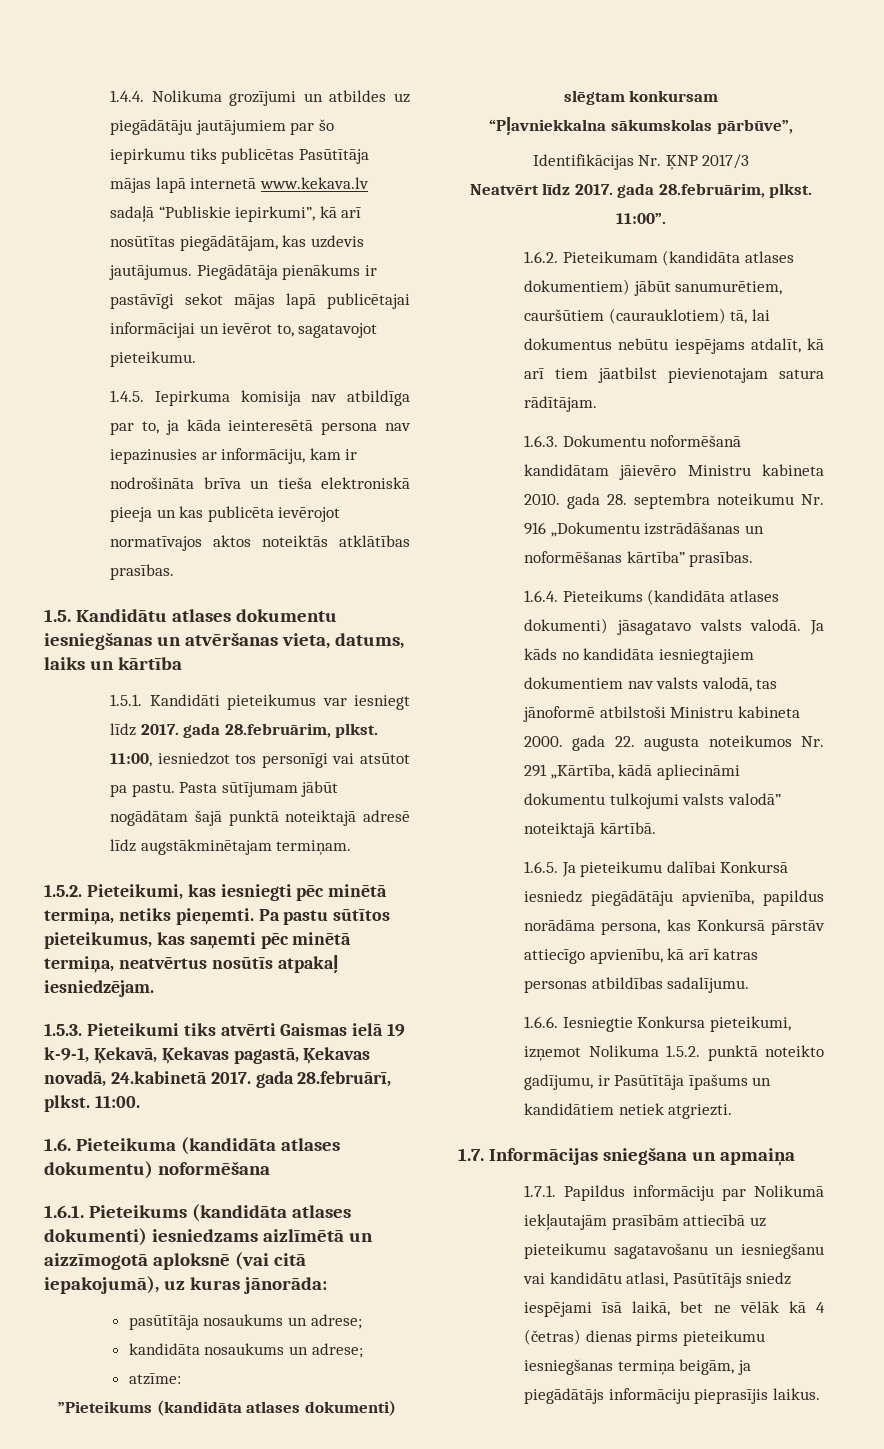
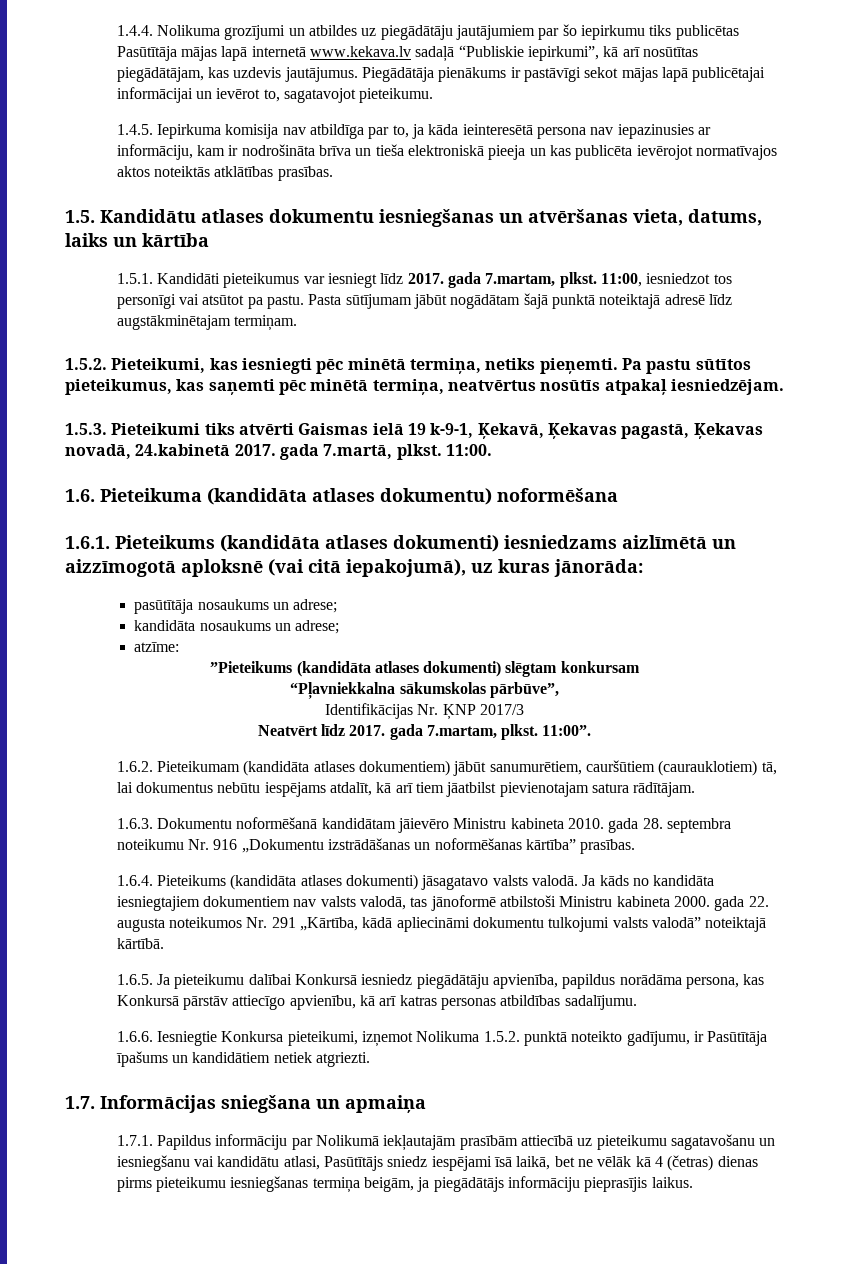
[224,723,331,738] 28.februārim, -> [485,273,556,287] 7.martam,
[297,1071,392,1087] 28.februārī, -> [323,444,393,459] 7.martā,
[658,183,765,198] 28.februārim, -> [426,725,497,739] 7.martam,

